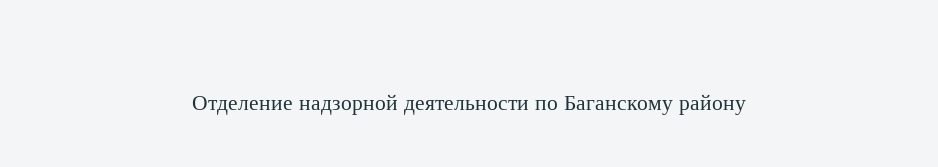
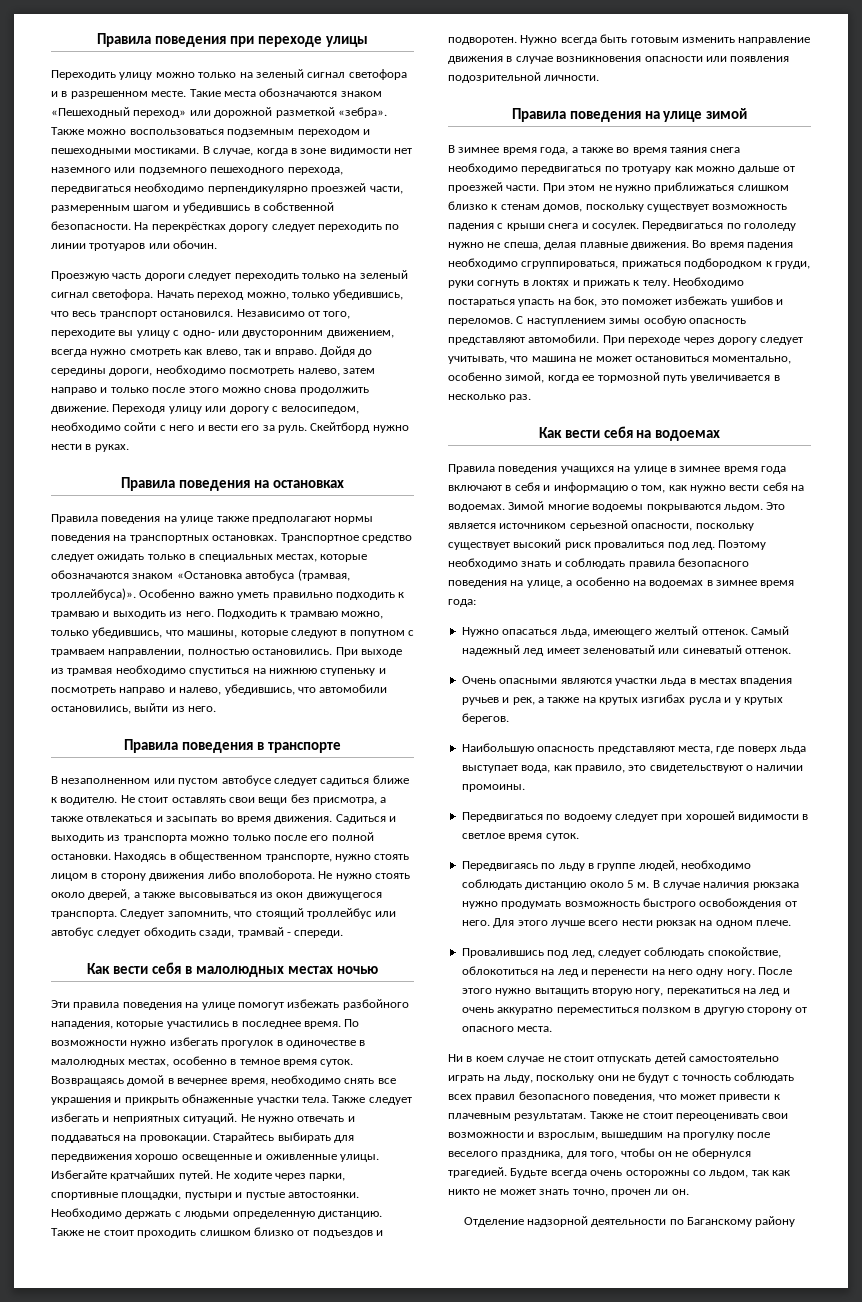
(192, 105) none -> [97,33,368,47] [51,69,407,80] [51,88,382,99] [51,107,387,118] [51,127,370,137] [51,146,412,156] [51,167,343,175] [51,183,403,194] [51,202,334,213] [51,221,400,232] [51,240,218,251] [51,270,408,281] [51,289,404,300] [51,309,351,319] [51,330,394,338] [51,346,373,357] [51,365,375,376] [51,387,369,395] [51,404,360,414] [51,422,409,433] [51,444,129,452] [121,477,344,491] [51,514,374,524] [51,533,412,543] [51,554,368,562] [51,569,350,581] [51,588,405,600] [51,609,383,619] [51,627,414,638] [51,647,402,657] [51,665,386,676] [51,684,388,695] [51,703,217,714] [124,739,341,753] [51,775,409,786] [51,794,387,805] [51,814,396,824] [51,832,374,843] [51,851,410,862] [51,870,410,881] [51,889,382,900] [51,908,397,919] [51,927,344,938] [87,962,378,977] [51,999,409,1010] [51,1019,360,1029] [51,1037,366,1048] [51,1056,354,1067] [51,1075,396,1086] [51,1094,412,1105] [51,1113,355,1124] [51,1132,354,1143] [51,1154,379,1162] [51,1170,346,1181] [51,1192,359,1200] [51,1208,382,1219] [51,1227,383,1238] [448,34,811,45] [448,56,790,64] [448,72,600,83] [511,108,748,122] [448,145,741,155] [448,163,795,174] [448,182,789,193] [448,201,788,212] [448,221,796,231] [448,240,793,250] [448,258,810,269] [448,277,744,288] [448,296,783,307] [448,315,746,326] [448,334,804,345] [448,356,792,364] [448,372,780,383] [448,394,532,402] [538,426,721,441] [448,464,786,474] [448,482,805,493] [448,501,786,512] [448,520,754,531] [448,539,767,550] [448,558,749,569] [448,577,795,588] [448,599,476,607] [461,626,789,637] [461,645,791,656] [461,676,793,686] [461,694,783,705] [461,713,509,724] [461,743,806,754] [461,765,804,773] [461,784,525,792] [461,811,809,822] [461,833,579,841] [461,860,751,871] [461,879,799,890] [461,898,797,909] [461,918,792,928] [461,947,781,958] [461,966,793,977] [461,988,790,996] [461,1007,808,1015] [461,1026,553,1032] [448,1053,779,1064] [448,1072,795,1083] [448,1091,780,1102] [448,1111,789,1121] [448,1132,771,1140] [448,1148,751,1159] [448,1167,790,1178] [448,1189,689,1197] Правила поведения при переходе улицы // Переходить улицу можно только на зеленый сигнал светофора и в разрешенном месте. Такие места обозначаются знаком «Пешеходный переход» или дорожной разметкой «зебра». Также можно воспользоваться подземным переходом и пешеходными мостиками. В случае, когда в зоне видимости нет наземного или подземного пешеходного перехода, передвигаться необходимо перпендикулярно проезжей части, размеренным шагом и убедившись в собственной безопасности. На перекрёстках дорогу следует переходить по линии тротуаров или обочин. // Проезжую часть дороги следует переходить только на зеленый сигнал светофора. Начать переход можно, только убедившись, что весь транспорт остановился. Независимо от того, переходите вы улицу с одно- или двусторонним движением, всегда нужно смотреть как влево, так и вправо. Дойдя до середины дороги, необходимо посмотреть налево, затем направо и только после этого можно снова продолжить движение. Переходя улицу или дорогу с велосипедом, необходимо сойти с него и вести его за руль. Скейтборд нужно нести в руках. // Правила поведения на остановках // Правила поведения на улице также предполагают нормы поведения на транспортных остановках. Транспортное средство следует ожидать только в специальных местах, которые обозначаются знаком «Остановка автобуса (трамвая, троллейбуса)». Особенно важно уметь правильно подходить к трамваю и выходить из него. Подходить к трамваю можно, только убедившись, что машины, которые следуют в попутном с трамваем направлении, полностью остановились. При выходе из трамвая необходимо спуститься на нижнюю ступеньку и посмотреть направо и налево, убедившись, что автомобили остановились, выйти из него. // Правила поведения в транспорте // В незаполненном или пустом автобусе следует садиться ближе к водителю. Не стоит оставлять свои вещи без присмотра, а также отвлекаться и засыпать во время движения. Садиться и выходить из транспорта можно только после его полной остановки. Находясь в общественном транспорте, нужно стоять лицом в сторону движения либо вполоборота. Не нужно стоять около дверей, а также высовываться из окон движущегося транспорта. Следует запомнить, что стоящий троллейбус или автобус следует обходить сзади, трамвай - спереди. // Как вести себя в малолюдных местах ночью // Эти правила поведения на улице помогут избежать разбойного нападения, которые участились в последнее время. По возможности нужно избегать прогулок в одиночестве в малолюдных местах, особенно в темное время суток. Возвращаясь домой в вечернее время, необходимо снять все украшения и прикрыть обнаженные участки тела. Также следует избегать и неприятных ситуаций. Не нужно отвечать и поддаваться на провокации. Старайтесь выбирать для передвижения хорошо освещенные и оживленные улицы. Избегайте кратчайших путей. Не ходите через парки, спортивные площадки, пустыри и пустые автостоянки. Необходимо держать с людьми определенную дистанцию. Также не стоит проходить слишком близко от подъездов и подворотен. Нужно всегда быть готовым изменить направление движения в случае возникновения опасности или появления подозрительной личности. // Правила поведения на улице зимой // В зимнее время года, а также во время таяния снега необходимо передвигаться по тротуару как можно дальше от проезжей части. При этом не нужно приближаться слишком близко к стенам домов, поскольку существует возможность падения с крыши снега и сосулек. Передвигаться по гололеду нужно не спеша, делая плавные движения. Во время падения необходимо сгруппироваться, прижаться подбородком к груди, руки согнуть в локтях и прижать к телу. Необходимо постараться упасть на бок, это поможет избежать ушибов и переломов. С наступлением зимы особую опасность представляют автомобили. При переходе через дорогу следует учитывать, что машина не может остановиться моментально, особенно зимой, когда ее тормозной путь увеличивается в несколько раз. // Как вести себя на водоемах // Правила поведения учащихся на улице в зимнее время года включают в себя и информацию о том, как нужно вести себя на водоемах. Зимой многие водоемы покрываются льдом. Это является источником серьезной опасности, поскольку существует высокий риск провалиться под лед. Поэтому необходимо знать и соблюдать правила безопасного поведения на улице, а особенно на водоемах в зимнее время года: // Нужно опасаться льда, имеющего желтый оттенок. Самый надежный лед имеет зеленоватый или синеватый оттенок. // Очень опасными являются участки льда в местах впадения ручьев и рек, а также на крутых изгибах русла и у крутых берегов. // Наибольшую опасность представляют места, где поверх льда выступает вода, как правило, это свидетельствуют о наличии промоины. // Передвигаться по водоему следует при хорошей видимости в светлое время суток. // Передвигаясь по льду в группе людей, необходимо соблюдать дистанцию около 5 м. В случае наличия рюкзака нужно продумать возможность быстрого освобождения от него. Для этого лучше всего нести рюкзак на одном плече. // Провалившись под лед, следует соблюдать спокойствие, облокотиться на лед и перенести на него одну ногу. После этого нужно вытащить вторую ногу, перекатиться на лед и очень аккуратно переместиться ползком в другую сторону от опасного места. // Ни в коем случае не стоит отпускать детей самостоятельно играть на льду, поскольку они не будут с точность соблюдать всех правил безопасного поведения, что может привести к плачевным результатам. Также не стоит переоценивать свои возможности и взрослым, вышедшим на прогулку после веселого праздника, для того, чтобы он не обернулся трагедией. Будьте всегда очень осторожны со льдом, так как никто не может знать точно, прочен ли он. //

